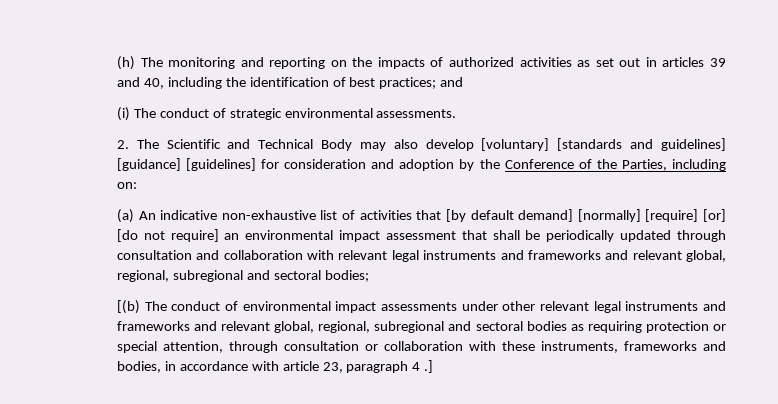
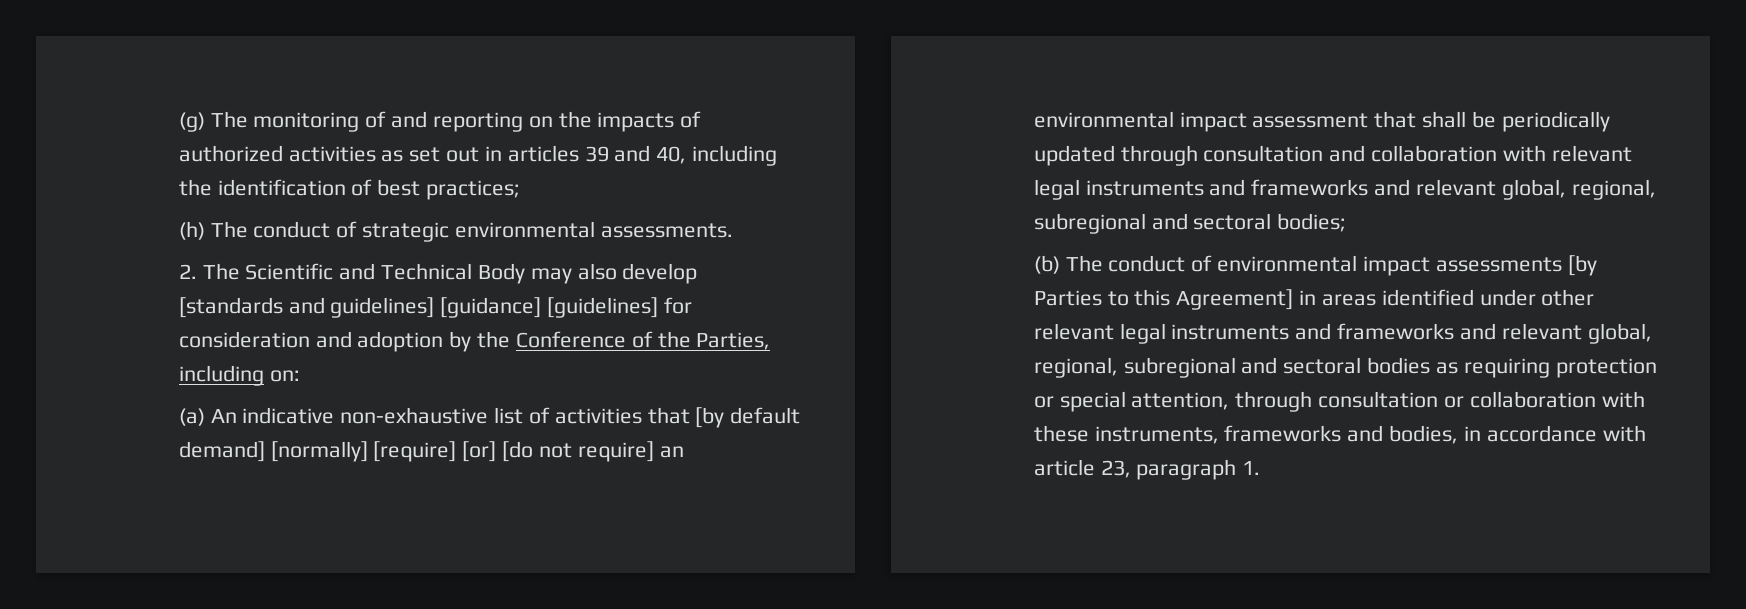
[116,56,135,70] (h) -> [178,112,205,132] (g)
(236, 63) none -> [365,111,387,128] of
[440,77,464,87] [116,107,130,121] and // (i) -> [178,221,205,240] // (h)
[481,138,550,151] [voluntary] -> (698, 273) none
[116,300,140,314] [(b) -> [1033,255,1060,274] (b)
(457, 306) none -> [1567,255,1597,276] [1033,289,1474,310] [by Parties to this Agreement] in areas identified
[412,360,434,373] 4 .] -> [1242,461,1261,475] 1.

